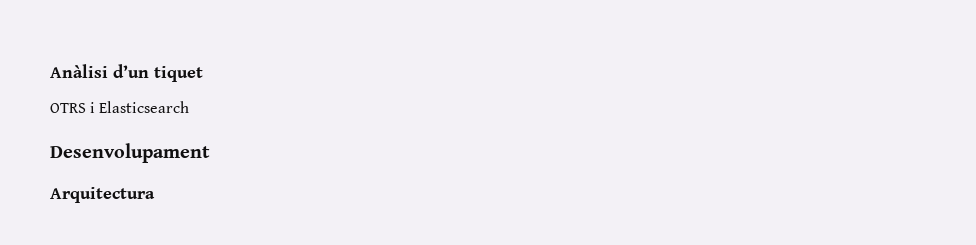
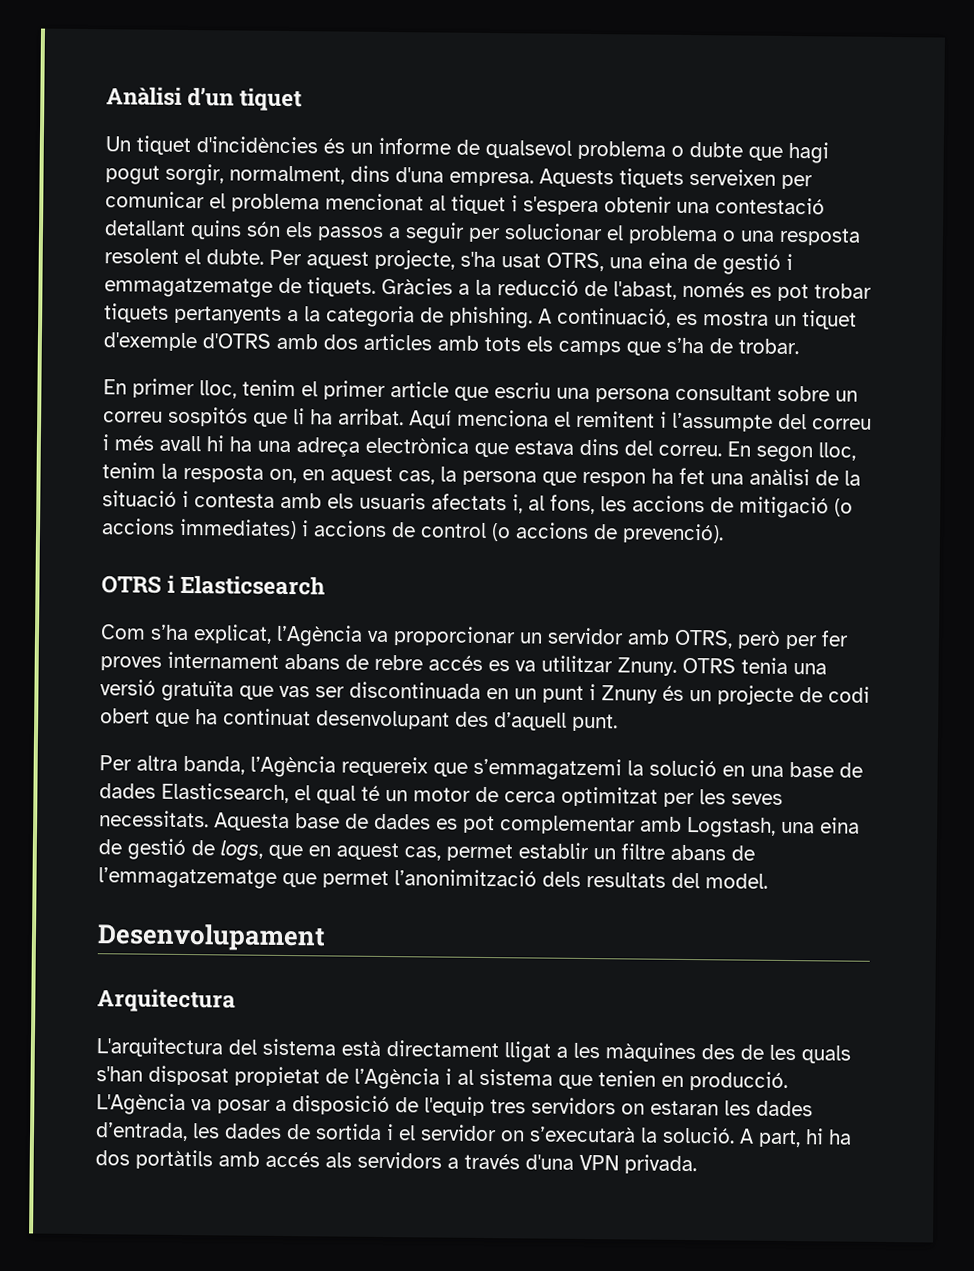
[50,101,190,113] [50,143,210,163] [50,187,155,203] OTRS i Elasticsearch // Desenvolupament // Arquitectura -> [105,135,829,164] [105,163,813,190] [105,191,825,216] [104,220,861,246] [104,248,793,275] [104,277,872,302] [104,303,857,330] [103,332,799,356] [103,378,858,403] [103,406,872,432] [102,434,856,463] [102,462,861,487] [102,490,853,519] [101,518,724,544] [101,574,326,596] [100,624,849,650] [100,651,827,676] [100,679,870,706] [100,708,618,732] [99,755,863,781] [99,782,783,808] [99,810,860,838] [98,838,755,862] [98,867,768,889] [97,923,326,952] [97,988,236,1013] [96,1037,851,1064] [96,1065,788,1092] [96,1093,813,1117] [95,1122,852,1148] [95,1149,697,1175] Un tiquet d'incidències és un informe de qualsevol problema o dubte que hagi pogut sorgir, normalment, dins d'una empresa. Aquests tiquets serveixen per comunicar el problema mencionat al tiquet i s'espera obtenir una contestació detallant quins són els passos a seguir per solucionar el problema o una resposta resolent el dubte. Per aquest projecte, s'ha usat OTRS, una eina de gestió i emmagatzematge de tiquets. Gràcies a la reducció de l'abast, només es pot trobar tiquets pertanyents a la categoria de phishing. A continuació, es mostra un tiquet d'exemple d'OTRS amb dos articles amb tots els camps que s’ha de trobar. // En primer lloc, tenim el primer article que escriu una persona consultant sobre un correu sospitós que li ha arribat. Aquí menciona el remitent i l’assumpte del correu i més avall hi ha una adreça electrònica que estava dins del correu. En segon lloc, tenim la resposta on, en aquest cas, la persona que respon ha fet una anàlisi de la situació i contesta amb els usuaris afectats i, al fons, les accions de mitigació (o accions immediates) i accions de control (o accions de prevenció). // OTRS i Elasticsearch // Com s’ha explicat, l’Agència va proporcionar un servidor amb OTRS, però per fer proves internament abans de rebre accés es va utilitzar Znuny. OTRS tenia una versió gratuïta que vas ser discontinuada en un punt i Znuny és un projecte de codi obert que ha continuat desenvolupant des d’aquell punt. // Per altra banda, l’Agència requereix que s’emmagatzemi la solució en una base de dades Elasticsearch, el qual té un motor de cerca optimitzat per les seves necessitats. Aquesta base de dades es pot complementar amb Logstash, una eina de gestió de logs, que en aquest cas, permet establir un filtre abans de l’emmagatzematge que permet l’anonimització dels resultats del model. // Desenvolupament // Arquitectura // L'arquitectura del sistema està directament lligat a les màquines des de les quals s'han disposat propietat de l’Agència i al sistema que tenien en producció. L'Agència va posar a disposició de l'equip tres servidors on estaran les dades d’entrada, les dades de sortida i el servidor on s’executarà la solució. A part, hi ha dos portàtils amb accés als servidors a través d'una VPN privada.

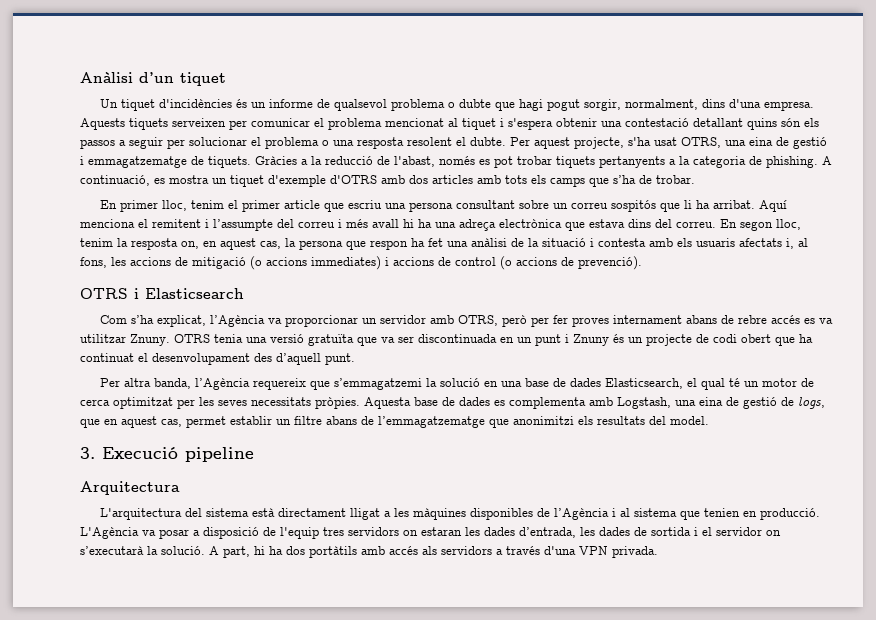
[279,685,310,698] vas -> [381,337,395,343] va
[316,710,450,730] desenvolupant -> [138,353,250,365] el desenvolupament
[99,810,209,828] necessitats. -> [251,397,360,409] necessitats pròpies.
[463,815,636,835] pot complementar -> [509,397,586,409] complementa
[322,869,581,889] permet l’anonimització dels -> [513,416,593,425] anonimitzi els
[97,923,326,952] Desenvolupament -> [80,447,254,462] 3. Execució pipeline
[701,1044,851,1064] [96,1065,320,1087] des de les quals s'han disposat propietat -> [470,508,534,520] disponibles

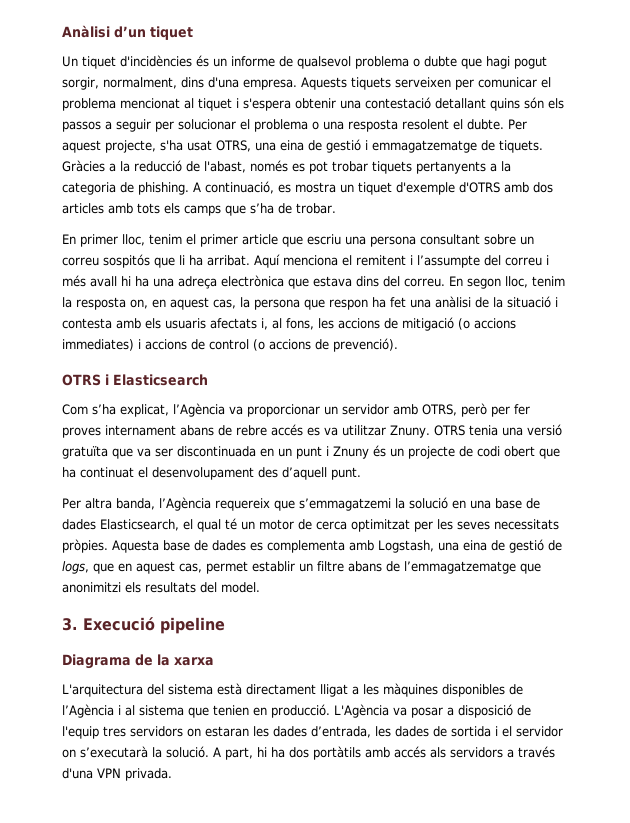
[80,481,180,495] Arquitectura -> [62,654,214,669] Diagrama de la xarxa

